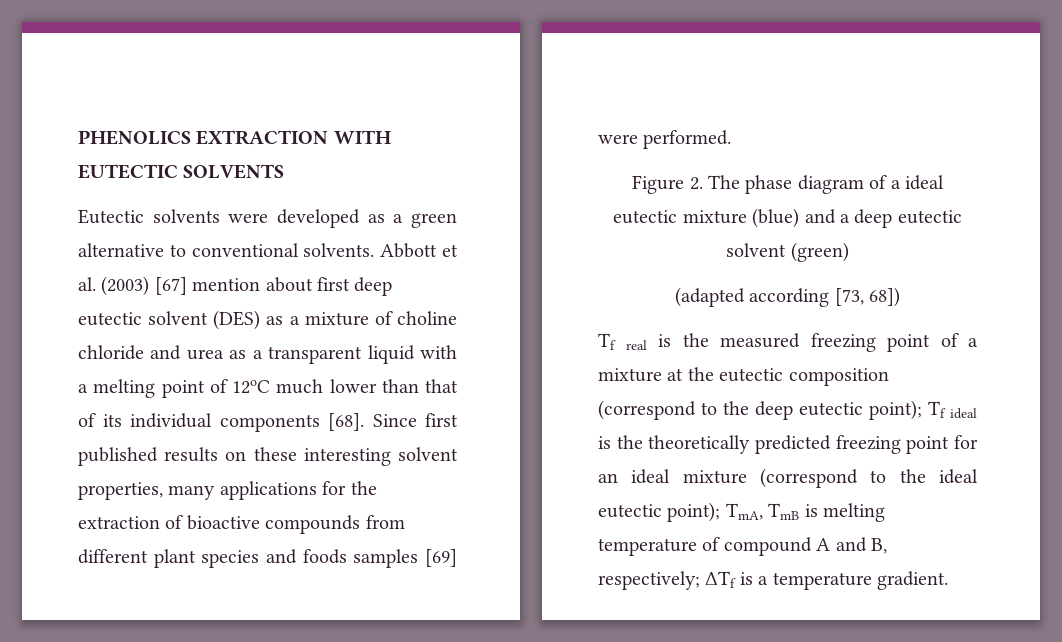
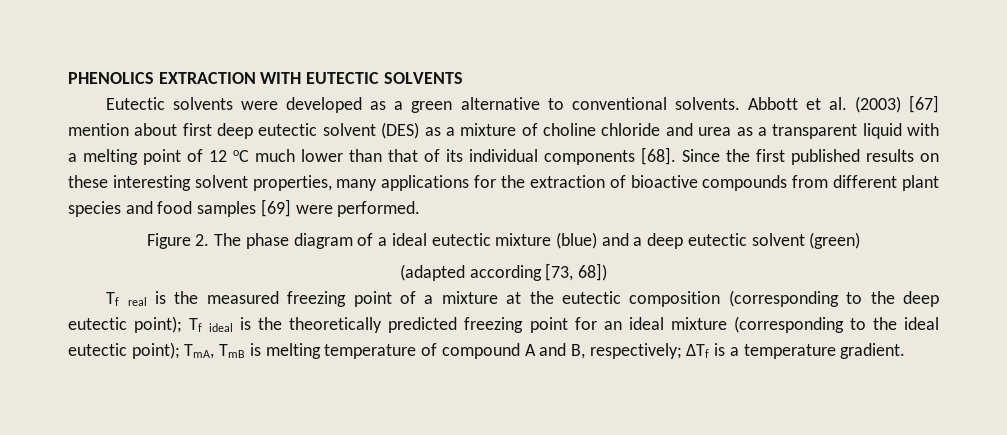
[232,380,270,394] 12oC -> [209,150,249,162] 12 oC
(417, 420) none -> [726,149,750,162] the
[302,549,347,564] foods -> [157,201,193,214] food
[598,400,696,420] (correspond -> [728,290,839,307] (corresponding
[760,468,858,488] (correspond -> [733,316,844,333] (corresponding

